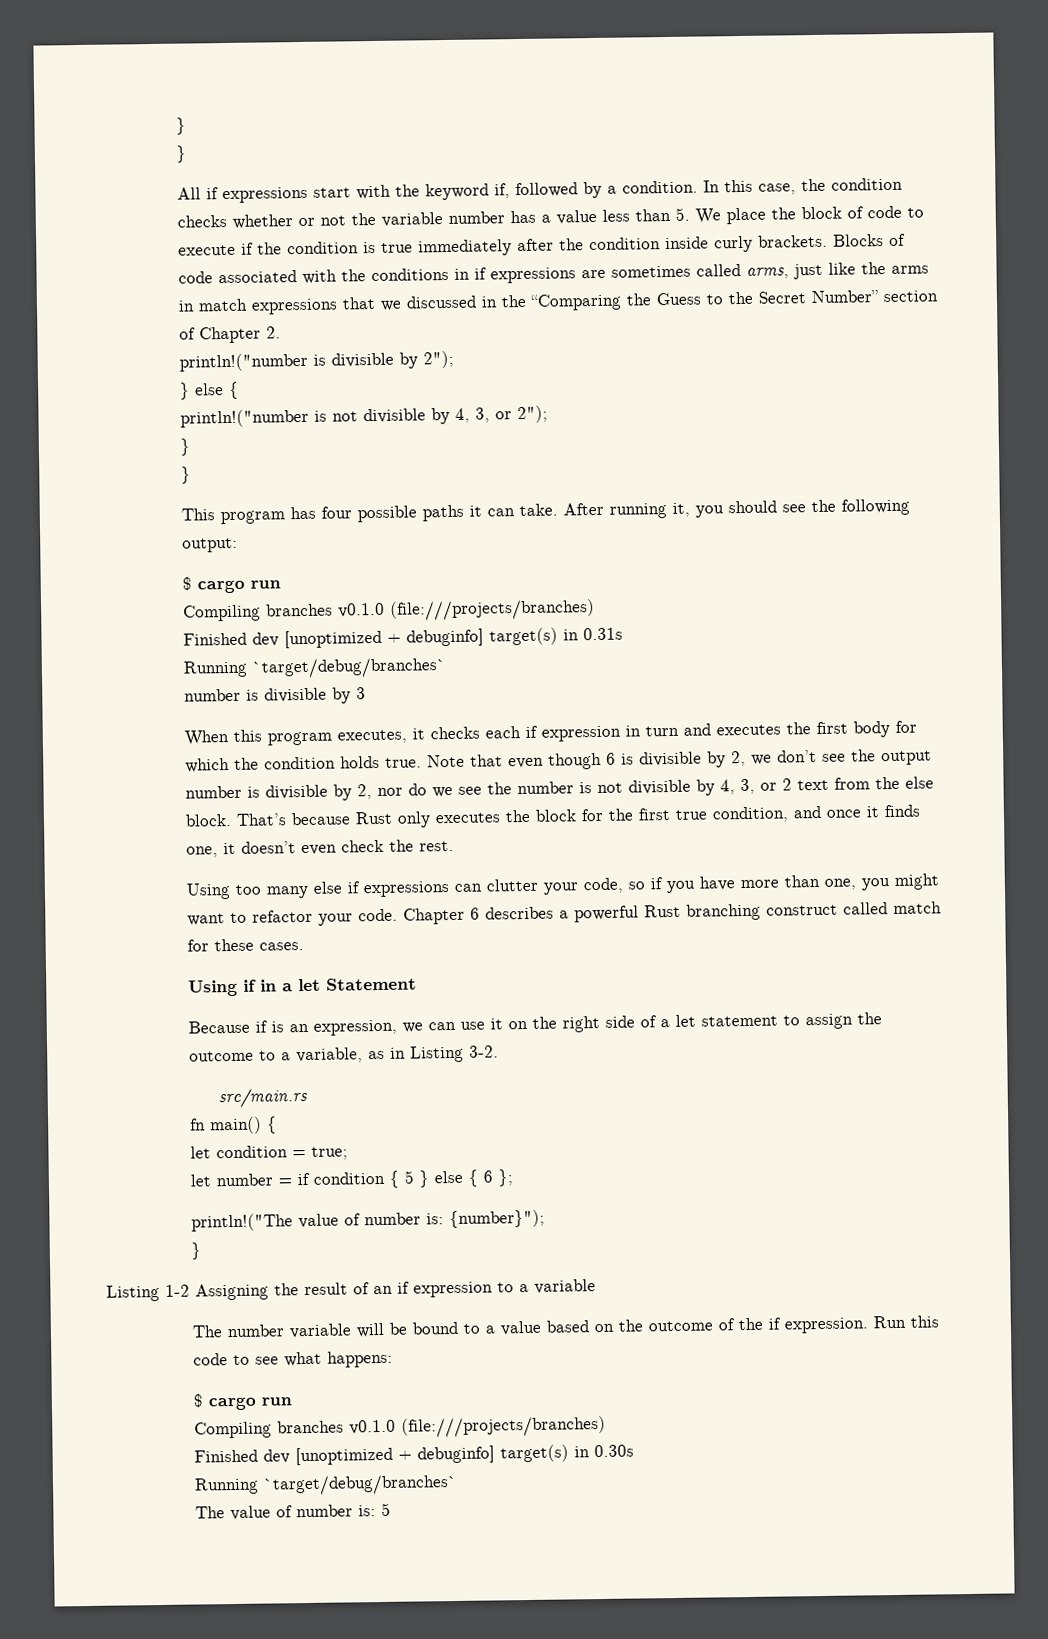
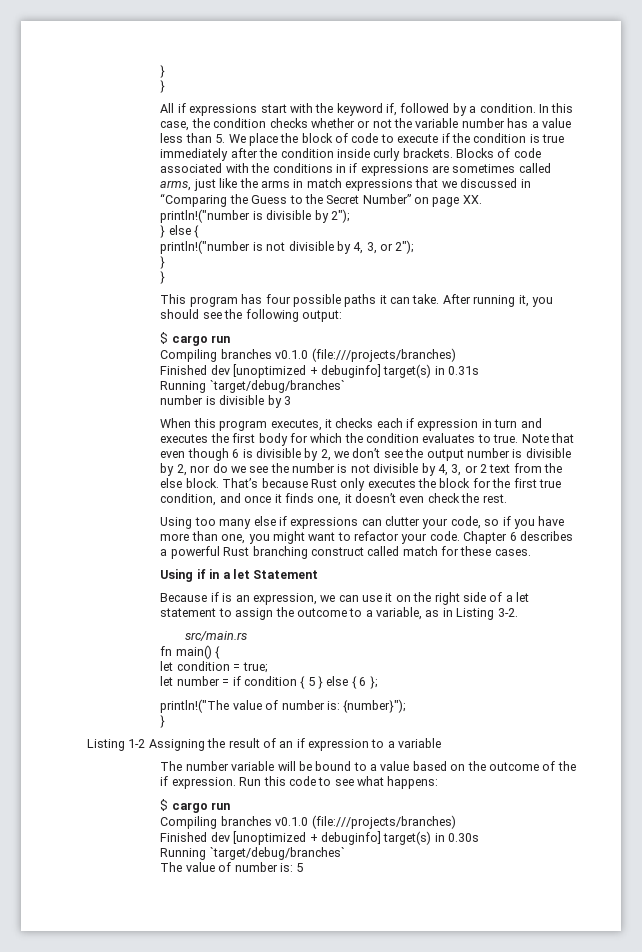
[500,294,527,308] the -> (531, 183) none
[882,290,938,303] [178,326,281,344] section of Chapter 2. -> [414,195,482,207] on page XX.
[339,755,380,769] holds -> [422,433,491,443] evaluates to

